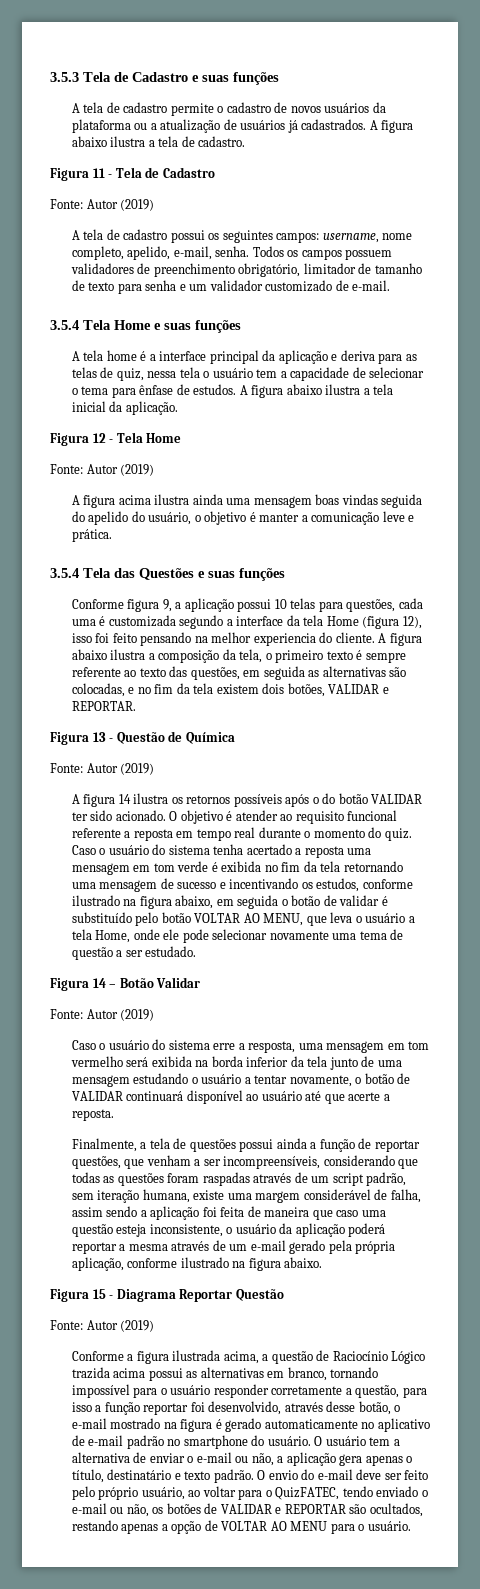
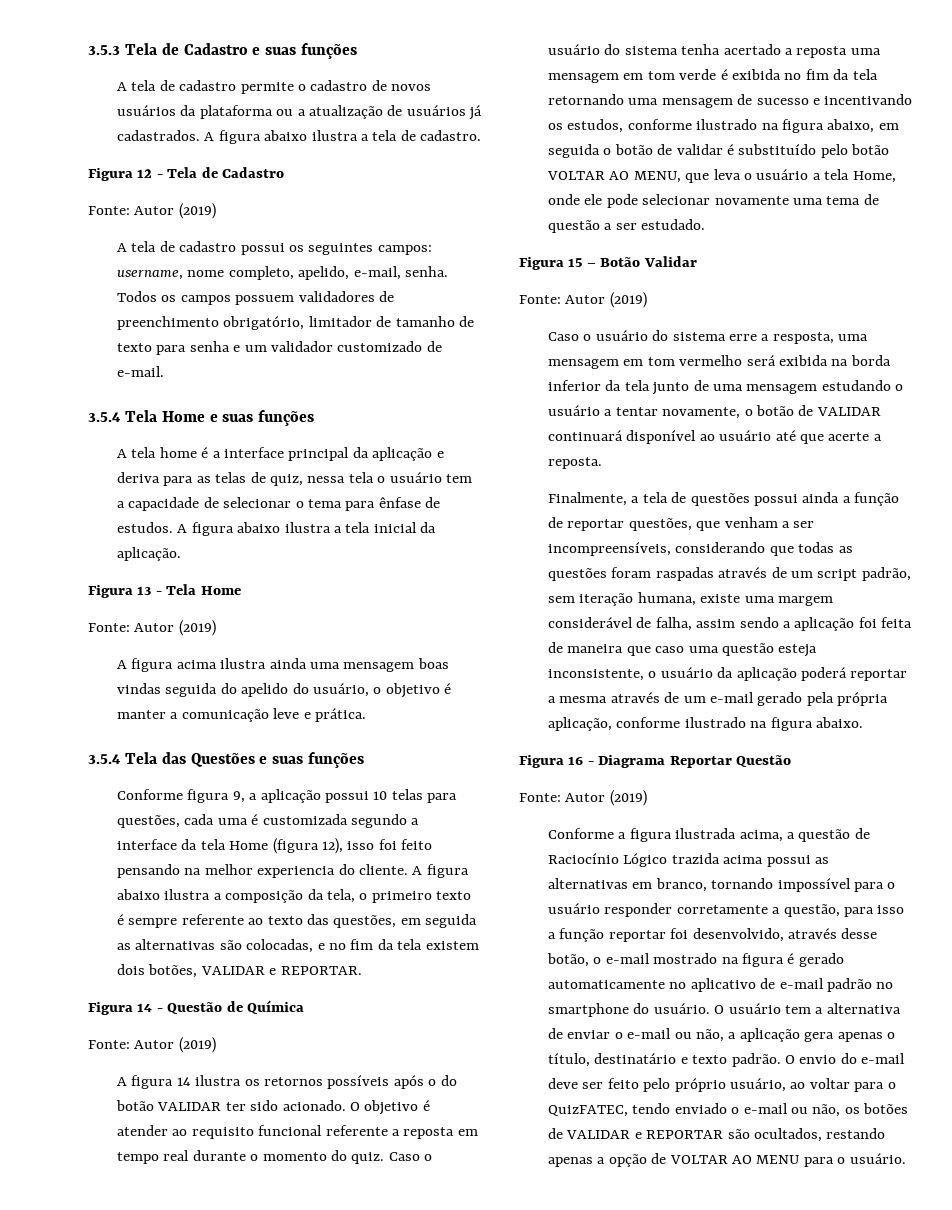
[92,168,105,178] 11 -> [137,169,153,178] 12
[92,433,106,443] 12 -> [137,586,152,595] 13
[92,732,106,742] 13 -> [137,1003,153,1012] 14
[92,978,106,988] 14 -> [568,258,583,267] 15
[92,1289,106,1299] 15 -> [568,756,584,765] 16

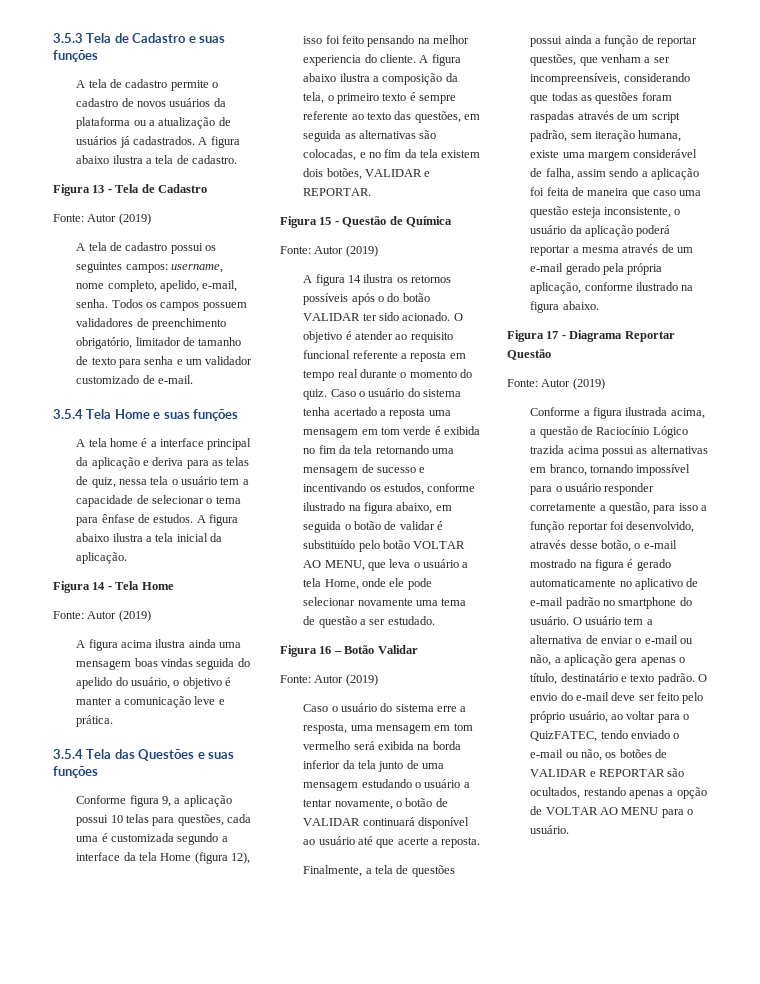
[137,169,153,178] 12 -> [92,185,105,193] 13
[137,586,152,595] 13 -> [92,582,106,590] 14
[137,1003,153,1012] 14 -> [319,217,332,225] 15
[568,258,583,267] 15 -> [319,646,332,654] 16
[568,756,584,765] 16 -> [546,331,559,339] 17

